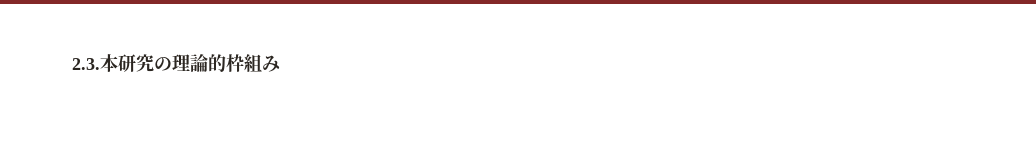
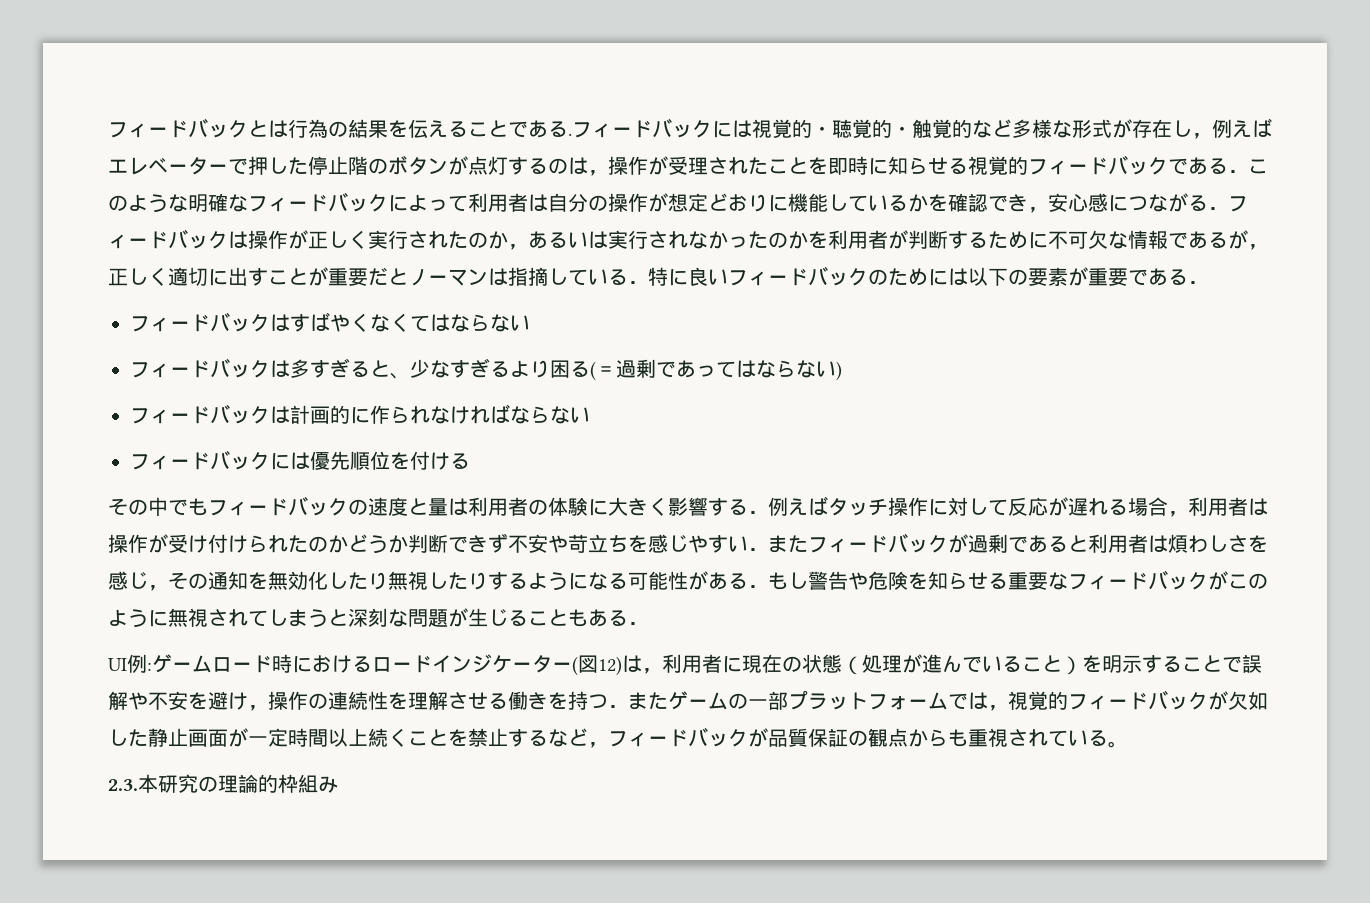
(72, 64) none -> [108,118,1272,139] [108,155,1268,176] [108,192,1248,213] [108,229,1268,250] [108,266,1208,286] [130,312,530,332] [130,358,842,381] [130,404,590,424] [130,450,470,470] [108,496,1268,517] [108,533,1268,554] [108,570,1268,591] [108,608,648,628] [108,654,1262,676] [108,690,1268,711] [108,727,1128,748] フィードバックとは行為の結果を伝えることである.フィードバックには視覚的・聴覚的・触覚的など多様な形式が存在し，例えばエレベーターで押した停止階のボタンが点灯するのは，操作が受理されたことを即時に知らせる視覚的フィードバックである．このような明確なフィードバックによって利用者は自分の操作が想定どおりに機能しているかを確認でき，安心感につながる．フィードバックは操作が正しく実行されたのか，あるいは実行されなかったのかを利用者が判断するために不可欠な情報であるが，正しく適切に出すことが重要だとノーマンは指摘している．特に良いフィードバックのためには以下の要素が重要である． // フィードバックはすばやくなくてはならない // フィードバックは多すぎると、少なすぎるより困る(＝過剰であってはならない) // フィードバックは計画的に作られなければならない // フィードバックには優先順位を付ける // その中でもフィードバックの速度と量は利用者の体験に大きく影響する．例えばタッチ操作に対して反応が遅れる場合，利用者は操作が受け付けられたのかどうか判断できず不安や苛立ちを感じやすい．またフィードバックが過剰であると利用者は煩わしさを感じ，その通知を無効化したり無視したりするようになる可能性がある．もし警告や危険を知らせる重要なフィードバックがこのように無視されてしまうと深刻な問題が生じることもある． // UI例:ゲームロード時におけるロードインジケーター(図12)は，利用者に現在の状態（処理が進んでいること）を明示することで誤解や不安を避け，操作の連続性を理解させる働きを持つ．またゲームの一部プラットフォームでは，視覚的フィードバックが欠如した静止画面が一定時間以上続くことを禁止するなど，フィードバックが品質保証の観点からも重視されている。 //

